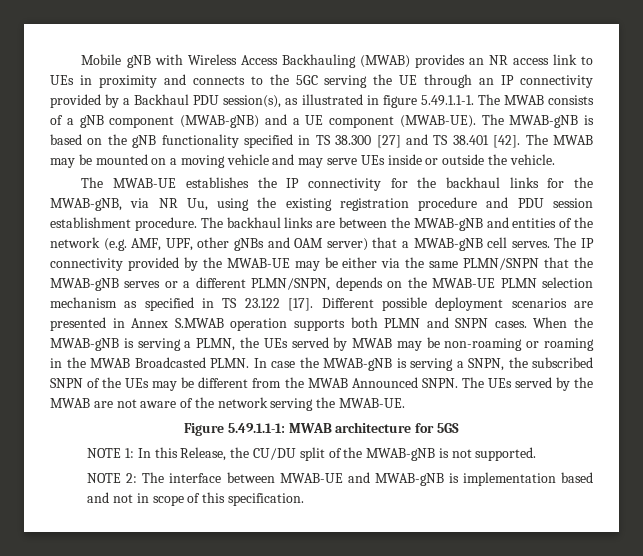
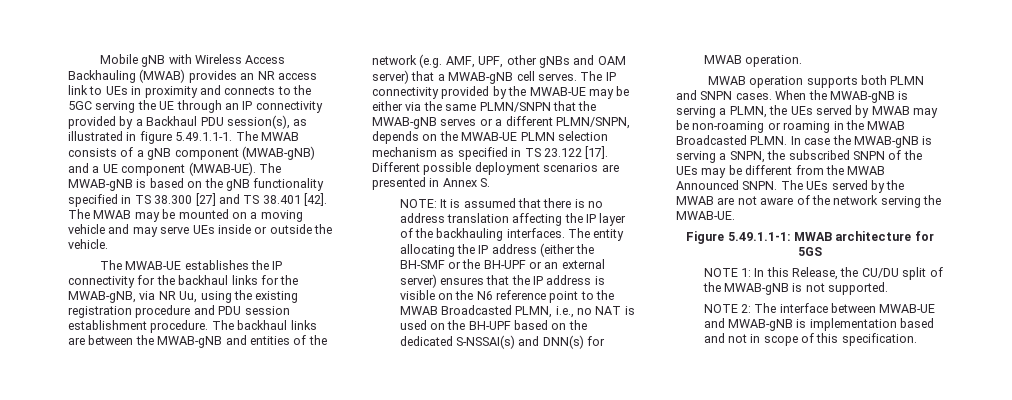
[174,318,224,328] S.MWAB -> [480,178,491,187] [399,198,604,208] [399,213,627,226] [399,228,625,241] [399,243,595,257] [399,259,605,269] [399,274,605,288] [399,290,615,303] [399,305,635,318] [399,320,587,330] [399,335,606,349] [703,55,802,67] [707,76,746,85] S. // NOTE: It is assumed that there is no address translation affecting the IP layer of the backhauling interfaces. The entity allocating the IP address (either the BH-SMF or the BH-UPF or an external server) ensures that the IP address is visible on the N6 reference point to the MWAB Broadcasted PLMN, i.e., no NAT is used on the BH-UPF based on the dedicated S-NSSAI(s) and DNN(s) for MWAB operation. // MWAB

